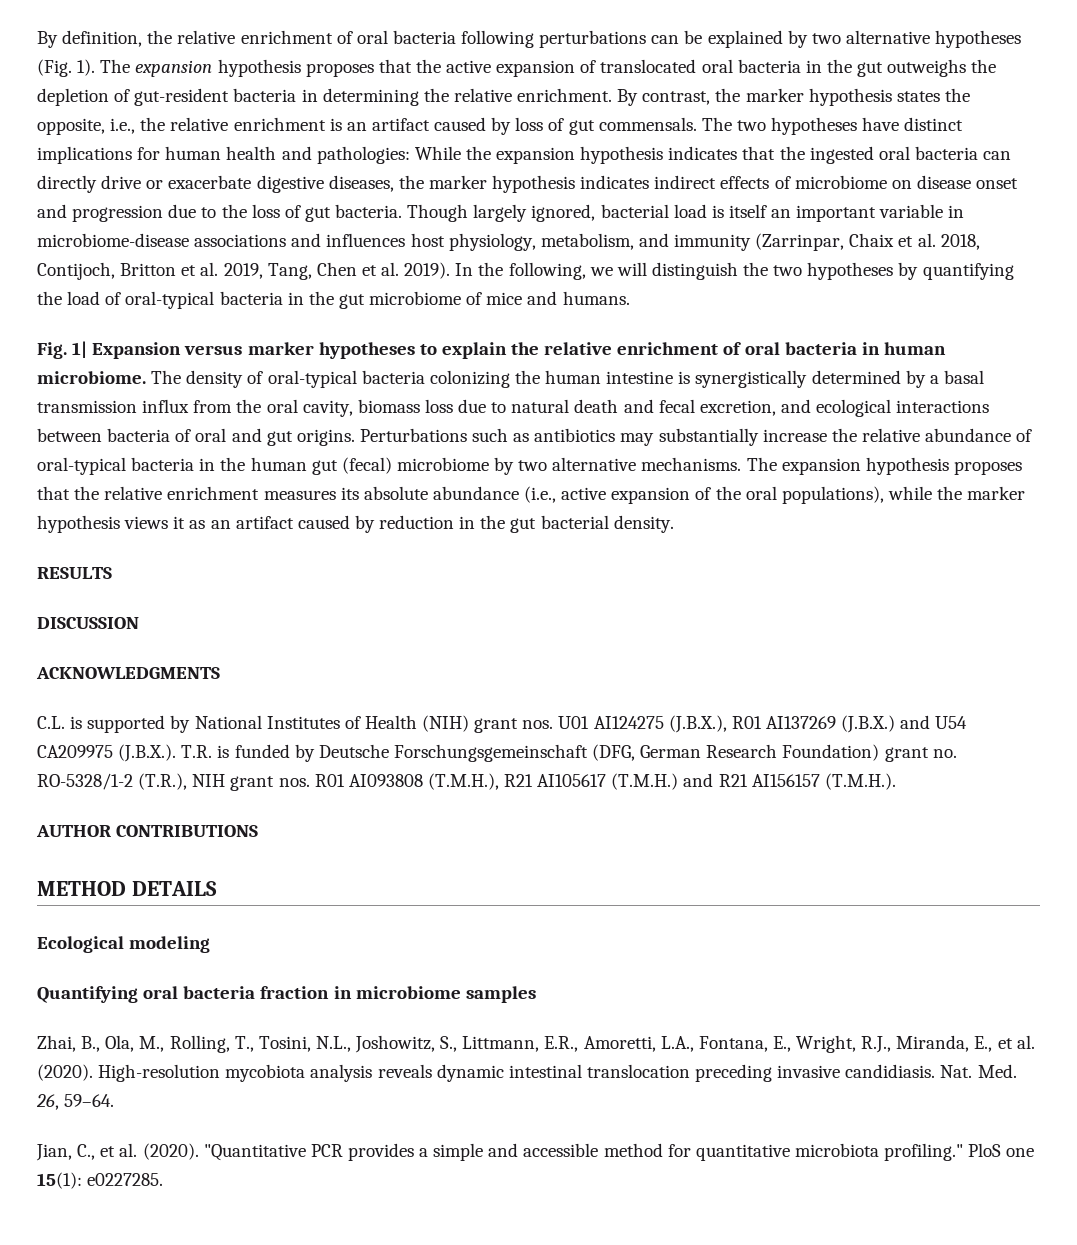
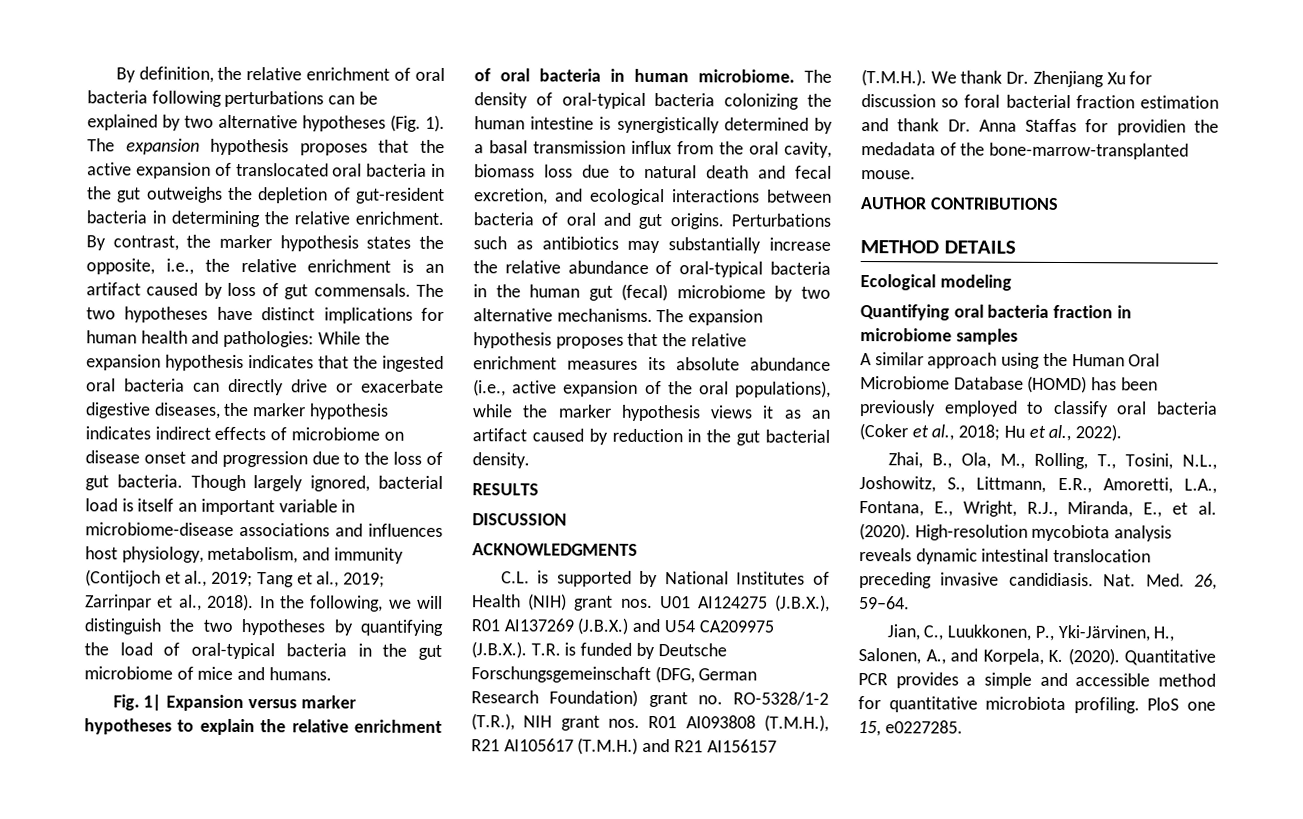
[755,233,980,251] [37,262,451,280] (Zarrinpar, Chaix et al. 2018, Contijoch, Britton et al. 2019, Tang, Chen et al. 2019). -> [85,569,386,588] [85,593,255,612] (Contijoch et al., 2019; Tang et al., 2019; Zarrinpar et al., 2018).
(896, 781) none -> [930,70,1153,88] [861,94,1219,109] [861,118,1219,136] [861,142,1190,160] [861,170,916,180] We thank Dr. Zhenjiang Xu for discussion so foral bacterial fraction estimation and thank Dr. Anna Staffas for providien the medadata of the bone-marrow-transplanted mouse.
(536, 994) none -> [860,352,1161,369] [860,375,1158,394] [859,400,1218,418] [859,423,1123,442] // A similar approach using the Human Oral Microbiome Database (HOMD) has been previously employed to classify oral bacteria (Coker et al., 2018; Hu et al., 2022).
[100,1143,306,1161] et al. (2020). "Quantitative -> [947,624,1175,642] [858,648,1216,666] Luukkonen, P., Yki-Järvinen, H., Salonen, A., and Korpela, K. (2020). Quantitative
[884,1143,964,1161] profiling." -> [1073,697,1140,714] profiling.
[37,1172,82,1189] 15(1): -> [858,721,881,737] 15,

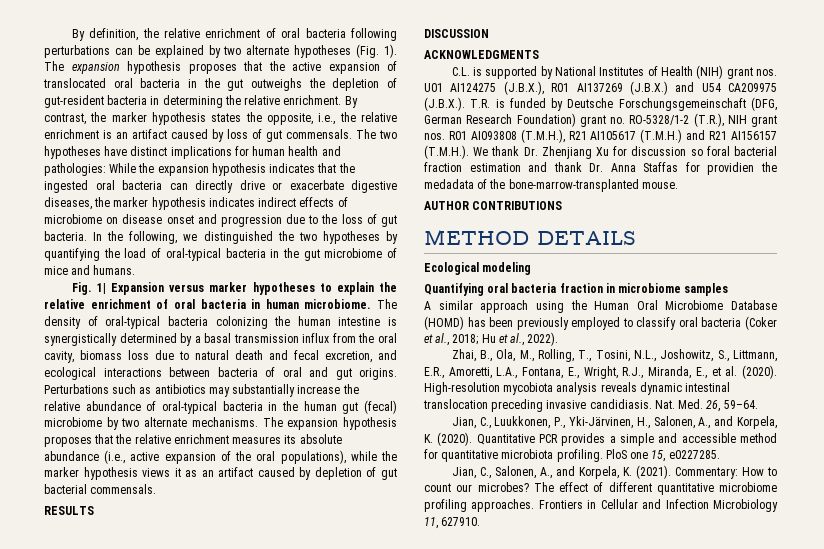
[218,114,298,129] alternative -> [246,45,290,55] alternate
[190,474,444,492] [85,498,356,516] [85,522,443,537] [85,546,404,564] [85,569,386,588] [85,593,255,612] Though largely ignored, bacterial load is itself an important variable in microbiome-disease associations and influences host physiology, metabolism, and immunity (Contijoch et al., 2019; Tang et al., 2019; Zarrinpar et al., 2018). -> (87, 236) none
[417,595,443,609] [84,618,161,635] will distinguish -> [203,231,273,244] distinguished
[473,308,553,322] alternative -> [144,417,188,427] alternate
[611,428,732,443] reduction in the -> [314,467,377,480] depletion of
[472,452,530,469] density. -> [90,484,157,494] commensals.
(963, 727) none -> [451,465,777,479] [424,482,777,495] [424,499,778,512] [424,517,481,529] // Jian, C., Salonen, A., and Korpela, K. (2021). Commentary: How to count our microbes? The effect of different quantitative microbiome profiling approaches. Frontiers in Cellular and Infection Microbiology 11, 627910.

